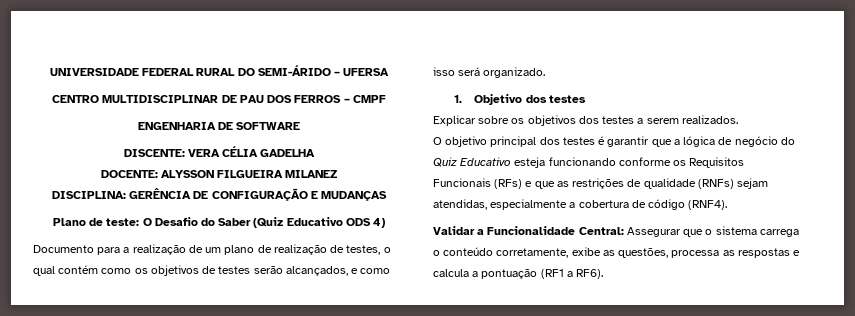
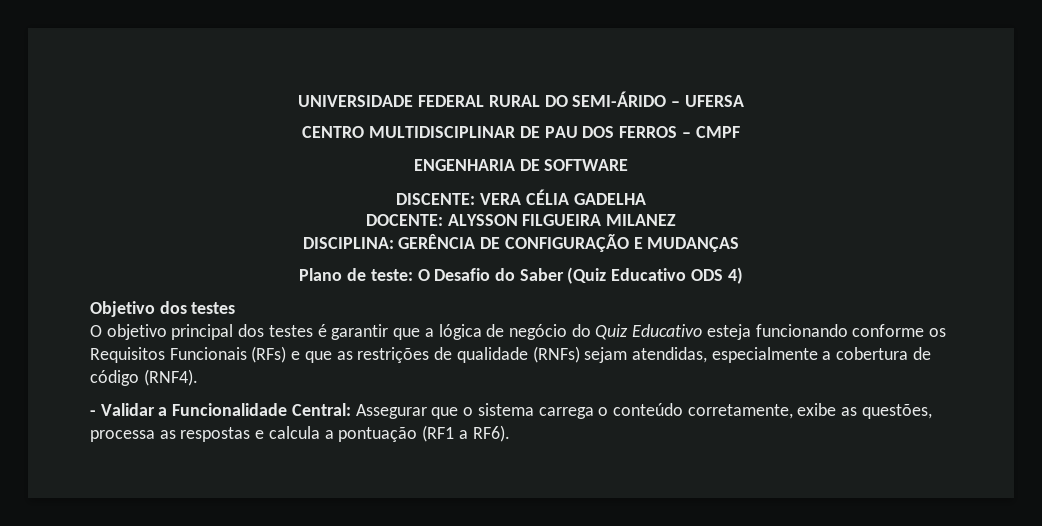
[33,244,391,255] [33,265,391,276] [433,67,546,78] [453,94,586,105] [433,115,738,126] Documento para a realização de um plano de realização de testes, o qual contém como os objetivos de testes serão alcançados, e como isso será organizado. // 1. Objetivo dos testes // Explicar sobre os objetivos dos testes a serem realizados. -> [90,301,236,317] Objetivo dos testes
(728, 205) none -> [90,410,96,416] -

